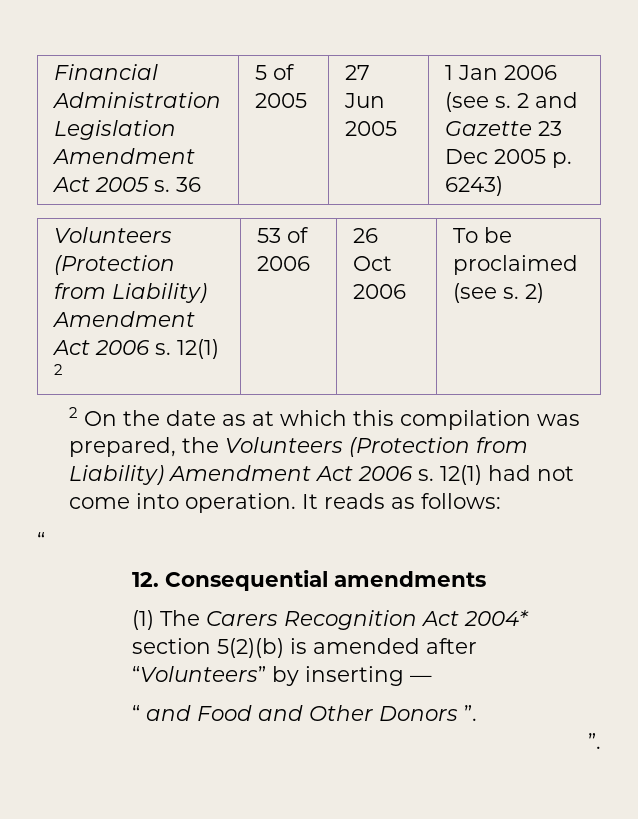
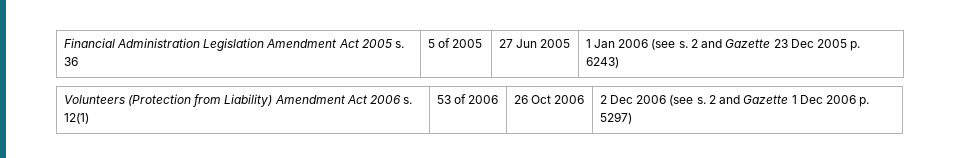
[53,364,63,375] 2 -> (89, 118) none
[452,227,512,243] [452,255,578,275] [452,283,544,303] [68,407,580,430] [68,437,528,457] [68,465,574,485] [68,493,501,513] [37,532,45,548] [131,570,486,591] [131,610,529,630] [131,638,477,658] [131,666,432,686] [131,705,477,721] [588,733,601,749] To be proclaimed (see s. 2) // 2 On the date as at which this compilation was prepared, the Volunteers (Protection from Liability) Amendment Act 2006 s. 12(1) had not come into operation. It reads as follows: // “ // 12. Consequential amendments // (1) The Carers Recognition Act 2004* section 5(2)(b) is amended after “Volunteers” by inserting — // “ and Food and Other Donors ”. // ”. -> [599,95,870,107] [599,112,632,124] 2 Dec 2006 (see s. 2 and Gazette 1 Dec 2006 p. 5297)

